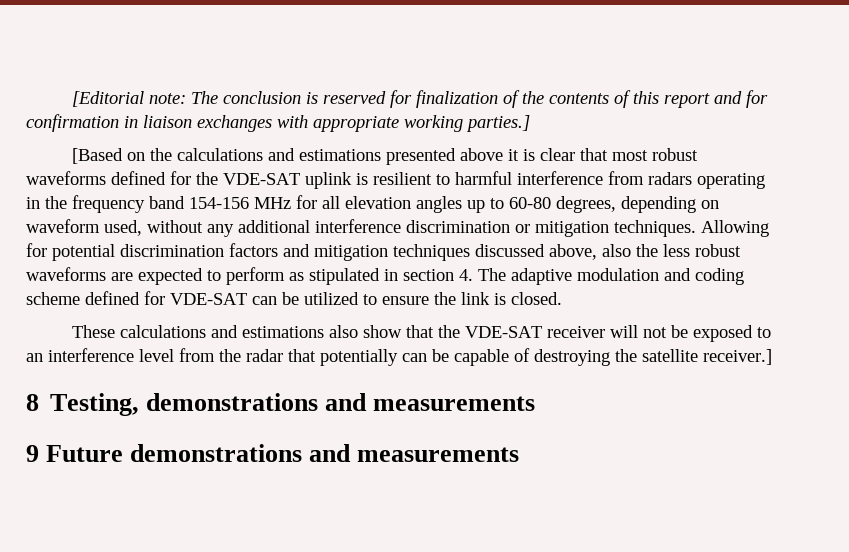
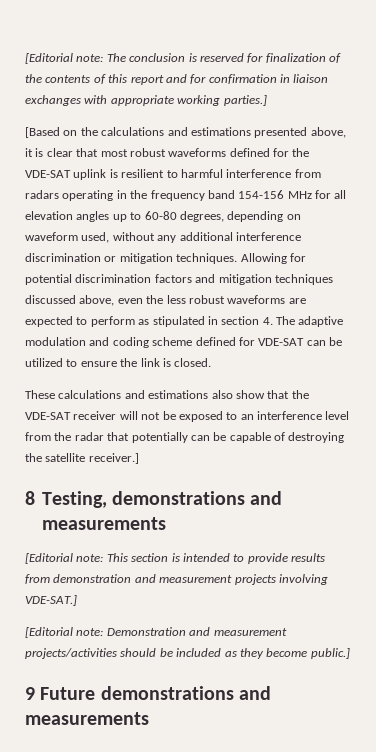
[460,148,504,161] above -> [310,127,346,138] above,
[602,244,631,257] also -> [117,298,143,304] even
(535, 403) none -> [25,553,325,564] [25,574,328,585] [25,595,77,606] [25,627,287,638] [25,648,350,659] // [Editorial note: This section is intended to provide results from demonstration and measurement projects involving VDE-SAT.] // [Editorial note: Demonstration and measurement projects/activities should be included as they become public.]

